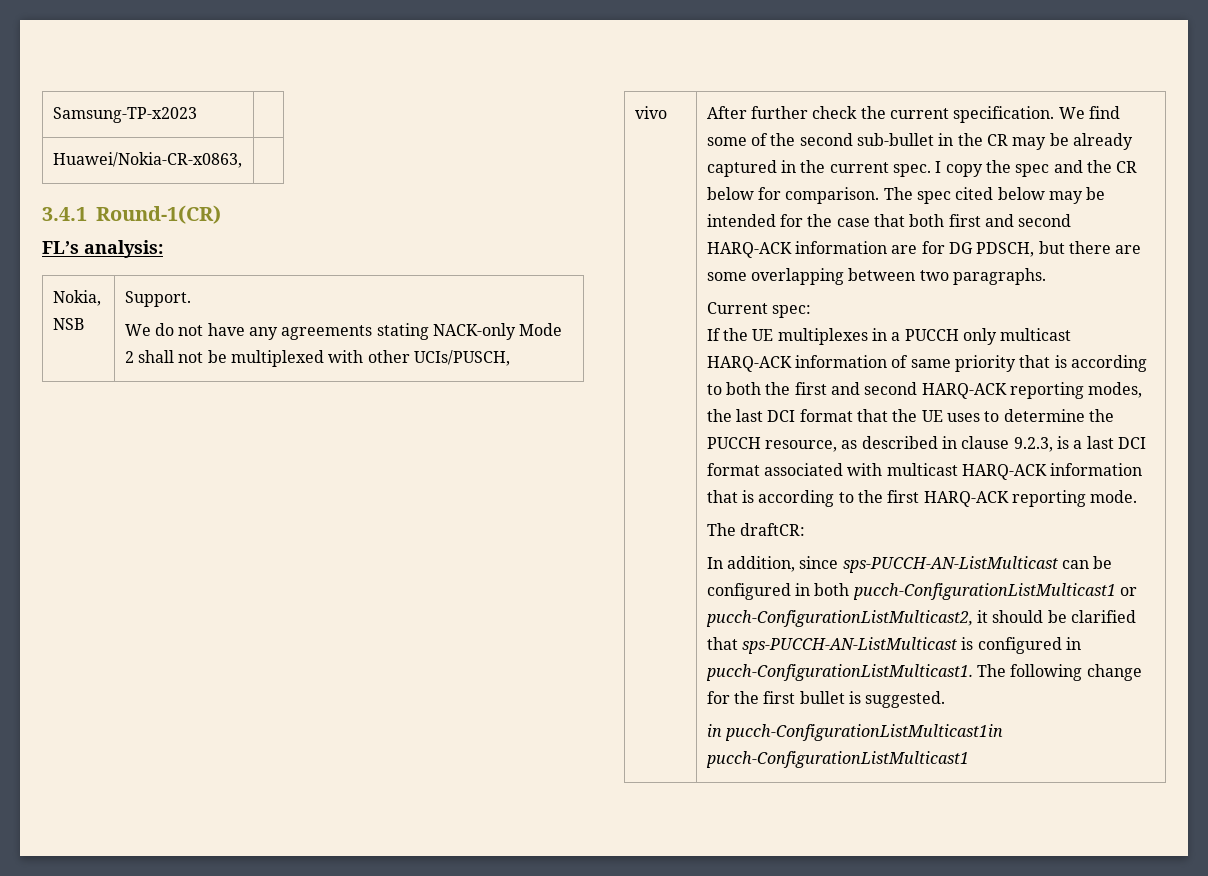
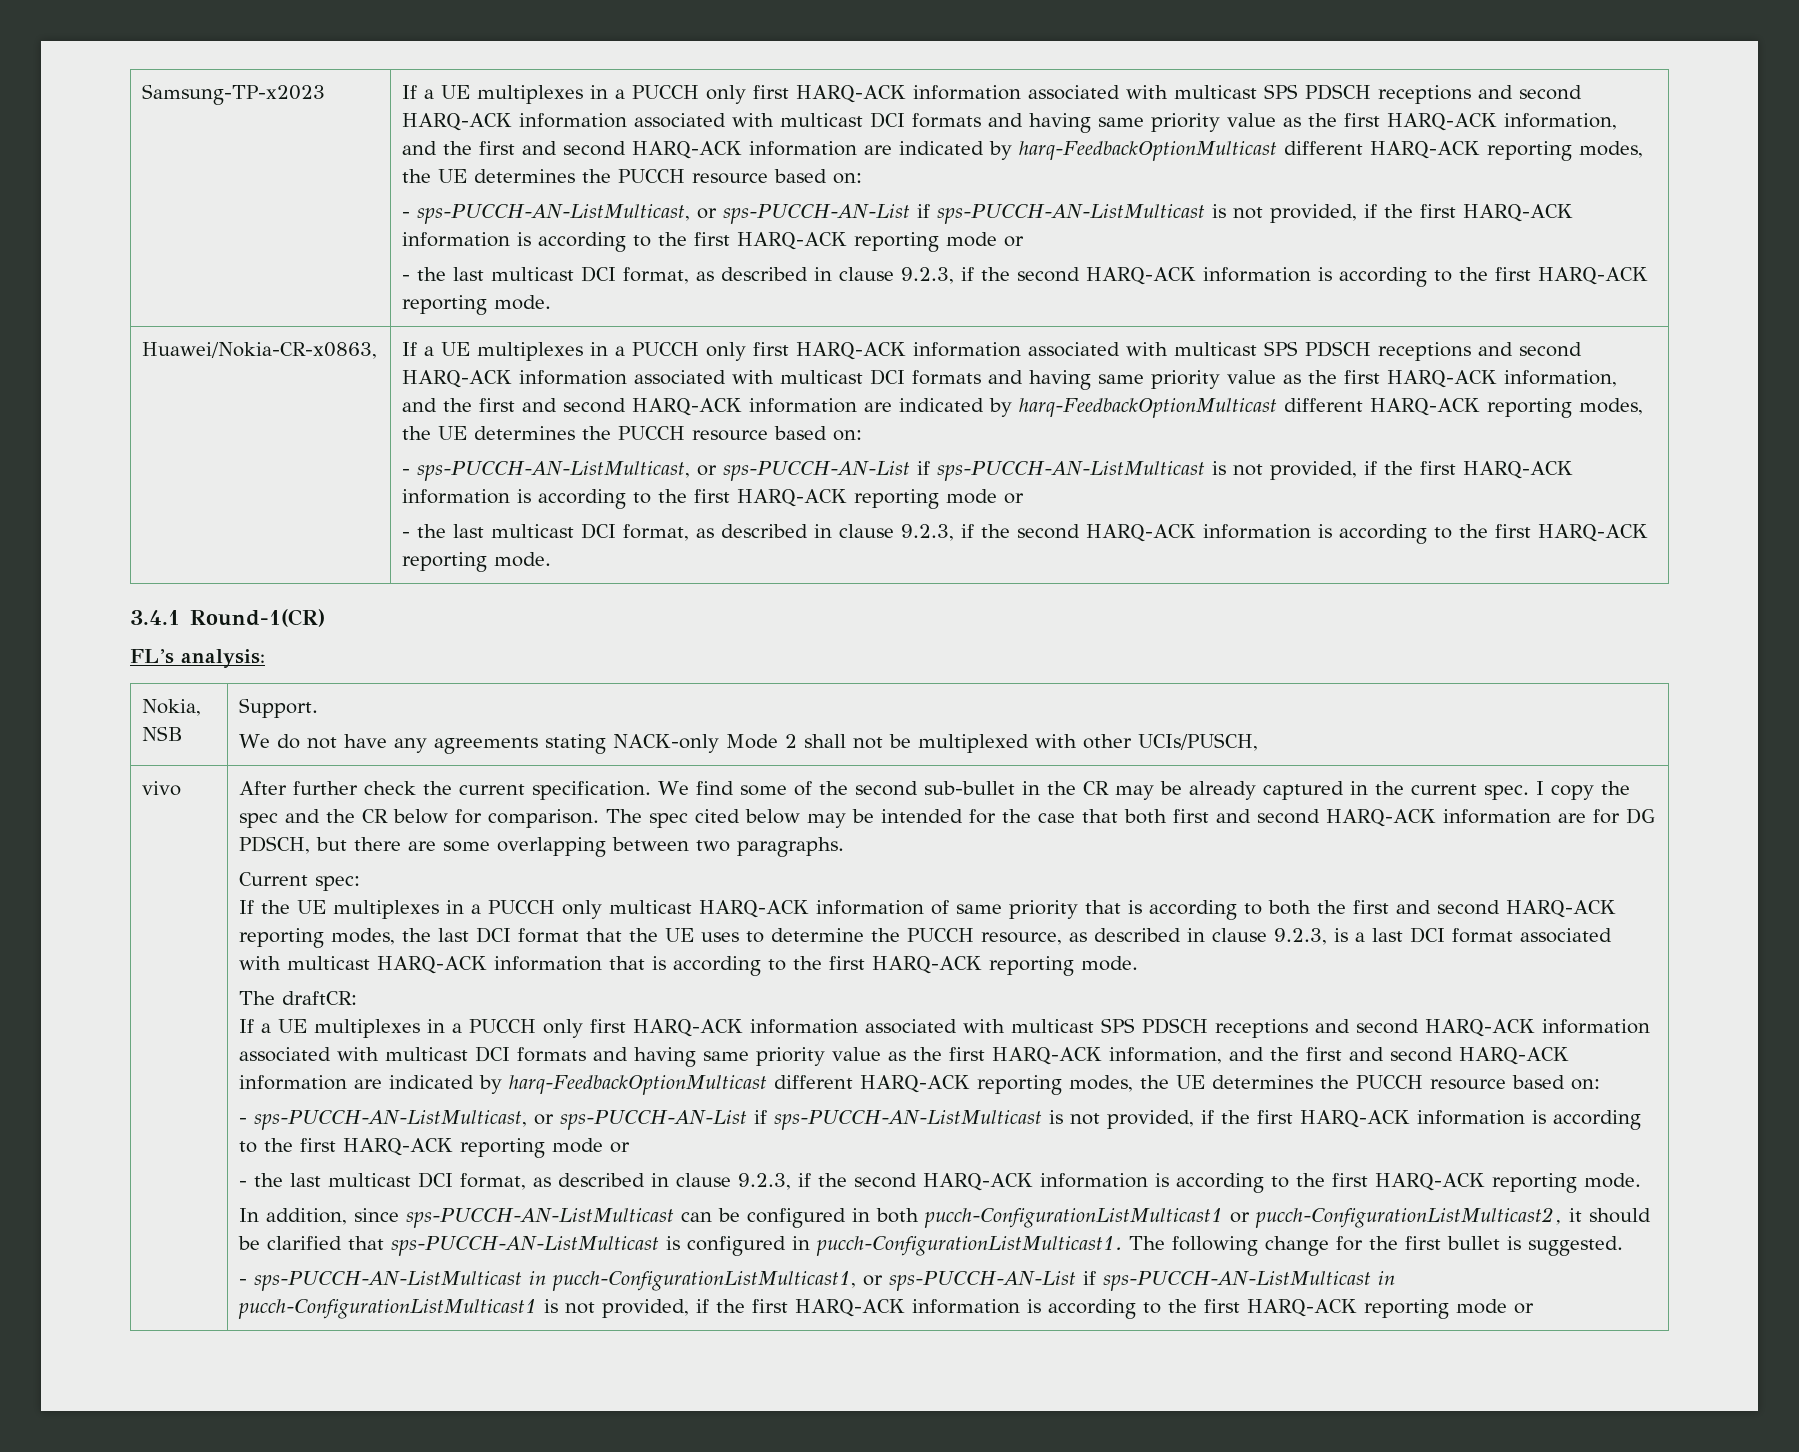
[52,152,242,168] // Huawei/Nokia-CR-x0863, | -> [402,84,1583,104] [402,112,1618,133] [402,141,1644,161] [402,169,863,184] [402,204,1574,224] [402,232,1025,252] [402,266,1649,287] [402,295,552,315] [142,342,378,359] [402,341,1583,361] [402,369,1618,390] [402,398,1644,418] [402,426,863,441] [402,461,1574,481] [402,489,1025,509] [402,523,1649,544] [402,552,552,572] If a UE multiplexes in a PUCCH only first HARQ-ACK information associated with multicast SPS PDSCH receptions and second HARQ-ACK information associated with multicast DCI formats and having same priority value as the first HARQ-ACK information, and the first and second HARQ-ACK information are indicated by harq-FeedbackOptionMulticast different HARQ-ACK reporting modes, the UE determines the PUCCH resource based on: // - sps-PUCCH-AN-ListMulticast, or sps-PUCCH-AN-List if sps-PUCCH-AN-ListMulticast is not provided, if the first HARQ-ACK information is according to the first HARQ-ACK reporting mode or // - the last multicast DCI format, as described in clause 9.2.3, if the second HARQ-ACK information is according to the first HARQ-ACK reporting mode. // Huawei/Nokia-CR-x0863, | If a UE multiplexes in a PUCCH only first HARQ-ACK information associated with multicast SPS PDSCH receptions and second HARQ-ACK information associated with multicast DCI formats and having same priority value as the first HARQ-ACK information, and the first and second HARQ-ACK information are indicated by harq-FeedbackOptionMulticast different HARQ-ACK reporting modes, the UE determines the PUCCH resource based on: // - sps-PUCCH-AN-ListMulticast, or sps-PUCCH-AN-List if sps-PUCCH-AN-ListMulticast is not provided, if the first HARQ-ACK information is according to the first HARQ-ACK reporting mode or // - the last multicast DCI format, as described in clause 9.2.3, if the second HARQ-ACK information is according to the first HARQ-ACK reporting mode.
(805, 529) none -> [239,1018,1651,1038] [239,1046,1570,1067] [239,1075,1601,1095] [239,1110,1642,1130] [239,1138,631,1158] [239,1172,1642,1193] // If a UE multiplexes in a PUCCH only first HARQ-ACK information associated with multicast SPS PDSCH receptions and second HARQ-ACK information associated with multicast DCI formats and having same priority value as the first HARQ-ACK information, and the first and second HARQ-ACK information are indicated by harq-FeedbackOptionMulticast different HARQ-ACK reporting modes, the UE determines the PUCCH resource based on: // - sps-PUCCH-AN-ListMulticast, or sps-PUCCH-AN-List if sps-PUCCH-AN-ListMulticast is not provided, if the first HARQ-ACK information is according to the first HARQ-ACK reporting mode or // - the last multicast DCI format, as described in clause 9.2.3, if the second HARQ-ACK information is according to the first HARQ-ACK reporting mode.
[706,724,1003,741] [705,751,969,768] in pucch-ConfigurationListMulticast1in pucch-ConfigurationListMulticast1 -> [239,1271,1396,1291] [238,1299,1535,1319] - sps-PUCCH-AN-ListMulticast in pucch-ConfigurationListMulticast1, or sps-PUCCH-AN-List if sps-PUCCH-AN-ListMulticast in pucch-ConfigurationListMulticast1 is not provided, if the first HARQ-ACK information is according to the first HARQ-ACK reporting mode or

